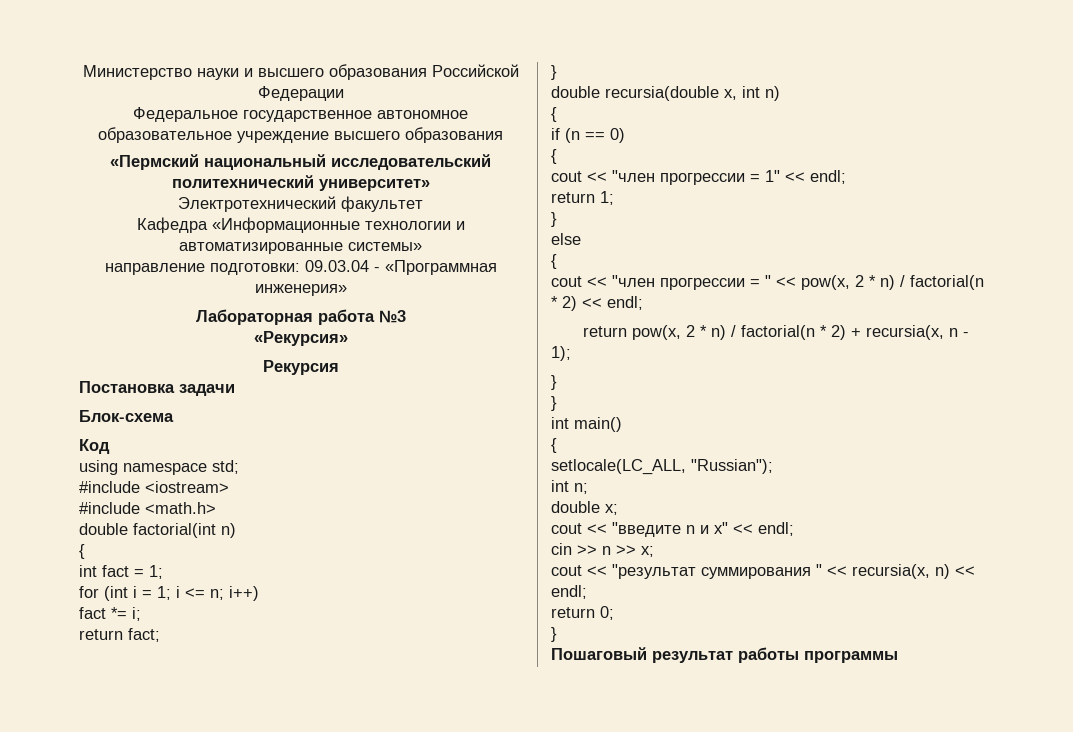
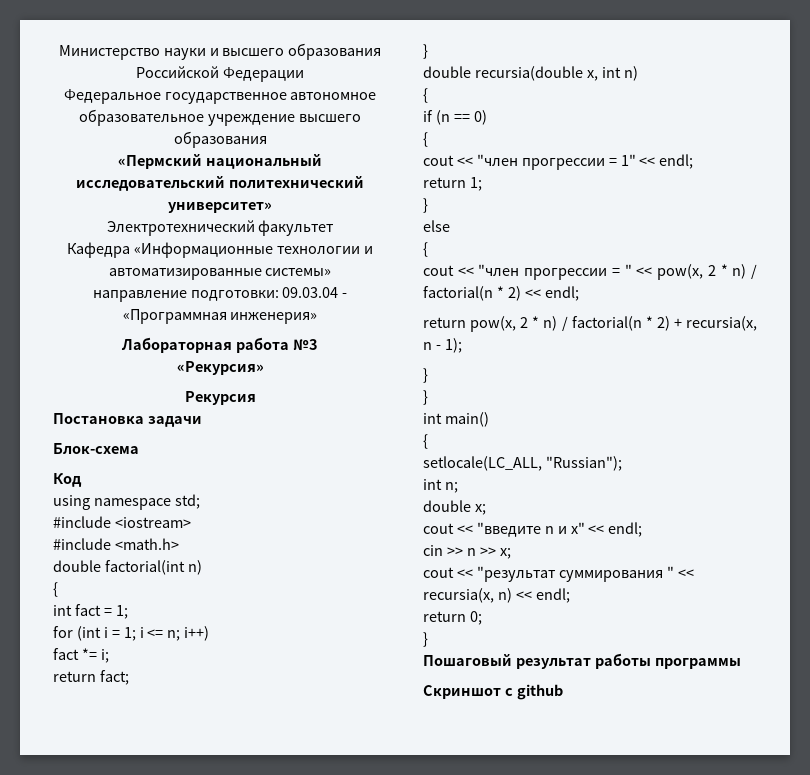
(898, 657) none -> [423,684,563,700] // Скриншот с github

